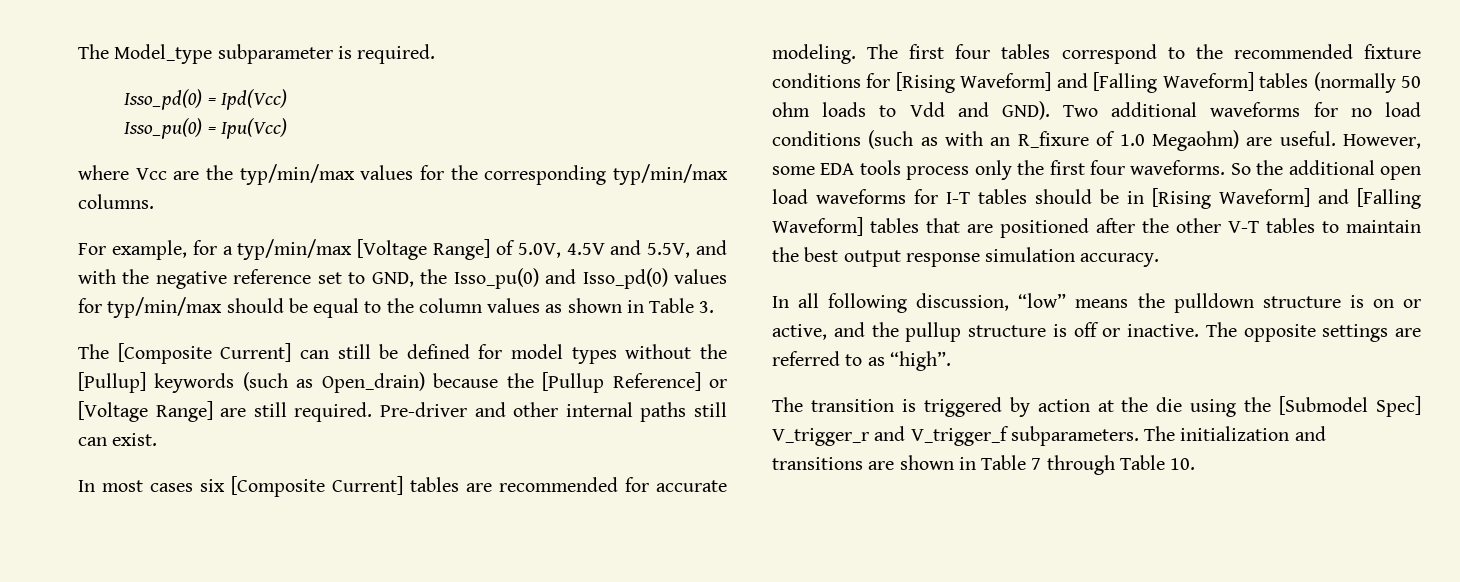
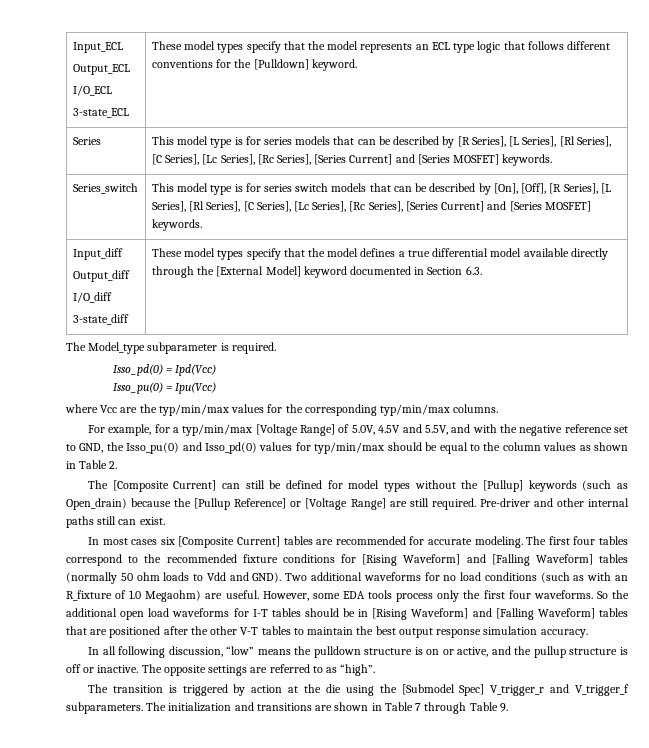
(78, 51) none -> [72,42,123,53] [72,64,130,75] [72,85,112,96] [72,108,129,118] [151,41,611,53] [151,59,357,71] [72,137,101,145] [151,136,611,148] [151,154,553,166] [72,183,138,194] [151,183,611,195] [151,201,591,212] [151,219,202,231] [72,248,123,260] [72,270,130,282] [72,292,112,303] [72,314,129,325] [151,248,608,260] [151,266,482,278] Input_ECL // Output_ECL // I/O_ECL // 3-state_ECL | These model types specify that the model represents an ECL type logic that follows different conventions for the [Pulldown] keyword. // Series | This model type is for series models that can be described by [R Series], [L Series], [Rl Series], [C Series], [Lc Series], [Rc Series], [Series Current] and [Series MOSFET] keywords. // Series_switch | This model type is for series switch models that can be described by [On], [Off], [R Series], [L Series], [Rl Series], [C Series], [Lc Series], [Rc Series], [Series Current] and [Series MOSFET] keywords. // Input_diff // Output_diff // I/O_diff // 3-state_diff | These model types specify that the model defines a true differential model available directly through the [External Model] keyword documented in Section 6.3. //
[699,301,715,313] 3. -> [109,461,118,469] 2.
[1017,131,1089,148] R_fixure -> [66,590,112,601] R_fixture
[1170,458,1196,470] 10. -> [499,703,508,712] 9.

